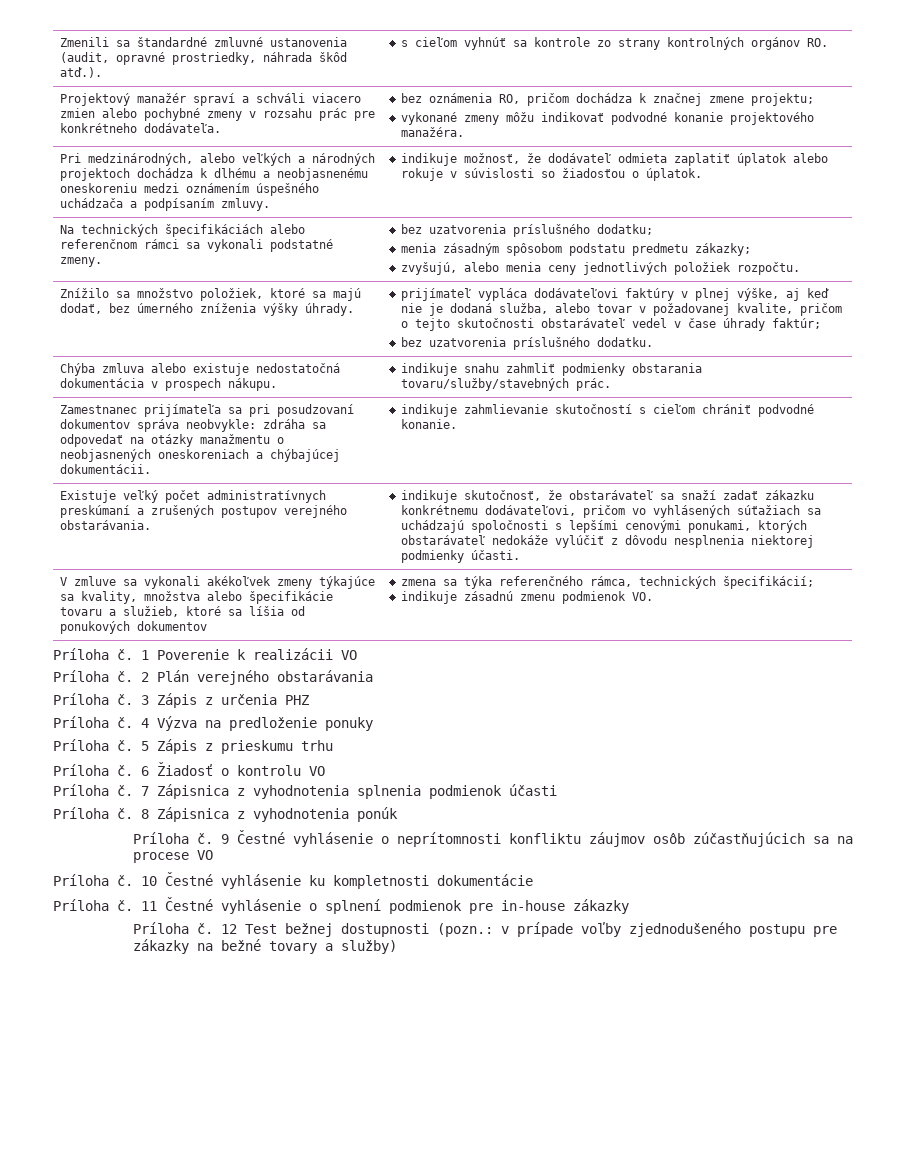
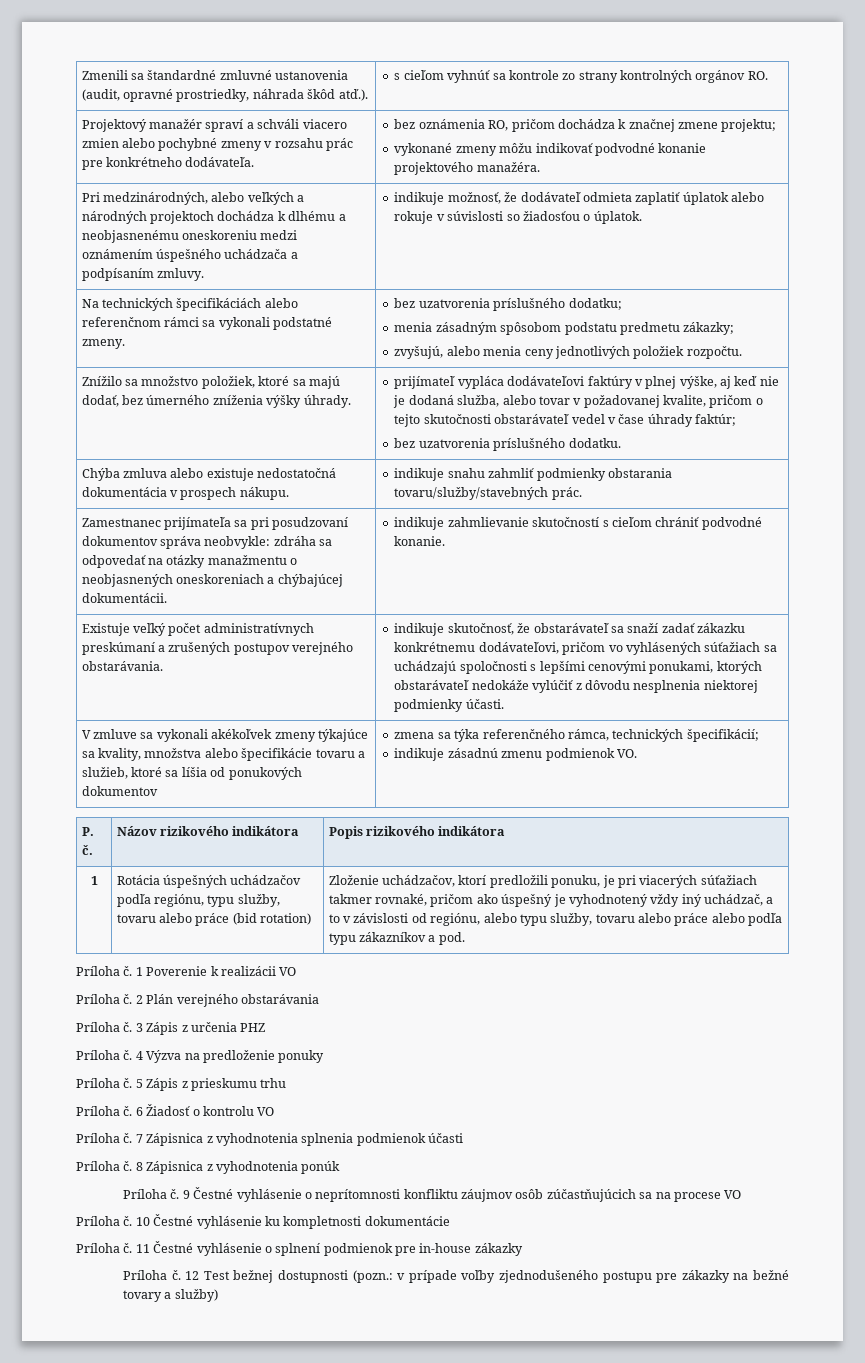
(653, 596) none -> [81,827,94,836] [81,845,93,855] [116,826,300,836] [328,826,506,839] [90,876,98,885] [116,875,302,888] [116,894,280,907] [116,913,312,926] [328,875,757,888] [328,894,774,907] [328,913,783,926] [328,932,465,945] // P. č. | Názov rizikového indikátora | Popis rizikového indikátora // 1 | Rotácia úspešných uchádzačov podľa regiónu, typu služby, tovaru alebo práce (bid rotation) | Zloženie uchádzačov, ktorí predložili ponuku, je pri viacerých súťažiach takmer rovnaké, pričom ako úspešný je vyhodnotený vždy iný uchádzač, a to v závislosti od regiónu, alebo typu služby, tovaru alebo práce alebo podľa typu zákazníkov a pod.

